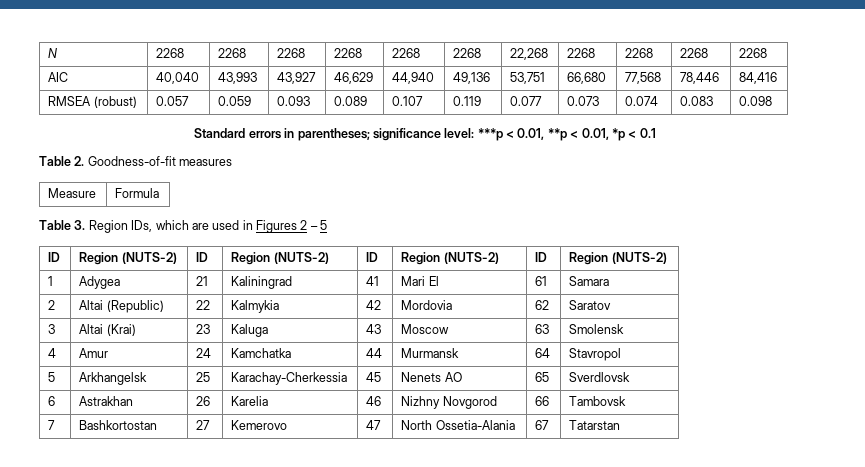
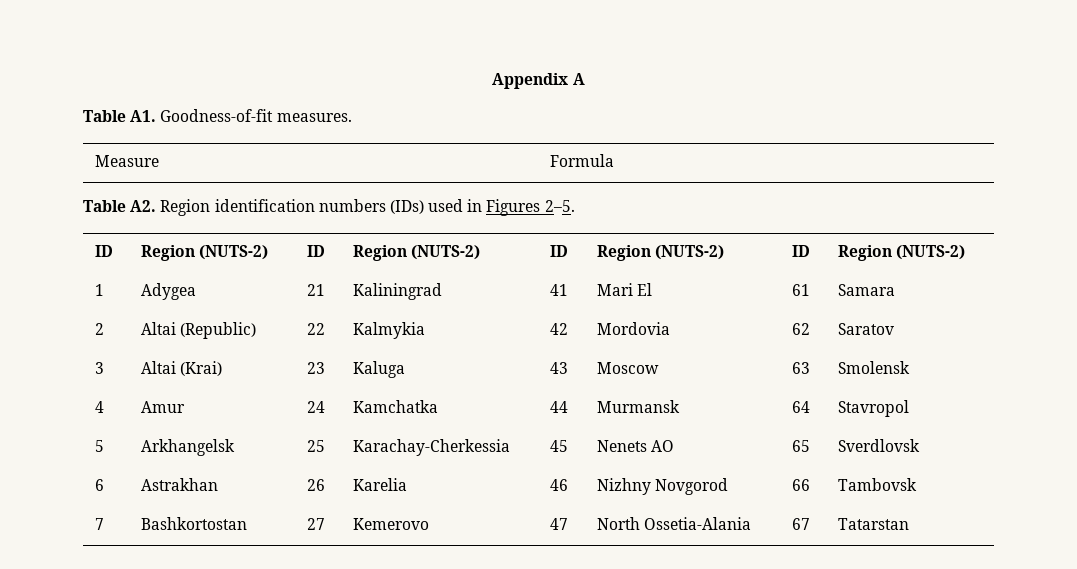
[48,48,58,58] [156,48,185,58] [218,48,247,58] [277,48,306,58] [334,48,363,58] [392,48,421,58] [453,48,482,58] [510,48,549,60] [567,48,596,58] [625,48,654,58] [680,48,709,58] [739,48,768,58] [48,72,69,82] [156,72,200,84] [218,72,258,84] [277,72,317,84] [334,72,374,84] [392,72,435,84] [453,72,491,84] [510,72,546,84] [567,72,607,84] [625,72,662,84] [680,72,720,84] [739,72,778,84] [48,96,137,108] [156,96,190,106] [218,96,252,106] [277,96,311,106] [334,96,368,106] [392,96,424,106] [453,96,482,106] [510,96,543,106] [567,96,600,106] [625,96,659,106] [680,96,714,106] [739,96,773,106] [194,128,656,141] [39,156,233,166] [48,188,97,198] [115,188,160,198] [39,220,328,233] N | 2268 | 2268 | 2268 | 2268 | 2268 | 2268 | 22,268 | 2268 | 2268 | 2268 | 2268 // AIC | 40,040 | 43,993 | 43,927 | 46,629 | 44,940 | 49,136 | 53,751 | 66,680 | 77,568 | 78,446 | 84,416 // RMSEA (robust) | 0.057 | 0.059 | 0.093 | 0.089 | 0.107 | 0.119 | 0.077 | 0.073 | 0.074 | 0.083 | 0.098 // Standard errors in parentheses; significance level: ***p < 0.01, **p < 0.01, *p < 0.1 // Table 2. Goodness-of-fit measures // Measure | Formula // Table 3. Region IDs, which are used in Figures 2 – 5 -> [492,73,585,89] [83,109,352,122] [94,155,159,167] [549,154,614,167] [83,199,575,216] Appendix A // Table A1. Goodness-of-fit measures. // Measure | Formula // Table A2. Region identification numbers (IDs) used in Figures 2–5.

